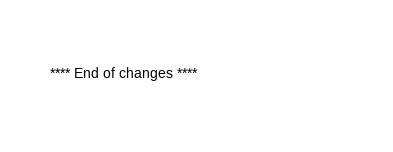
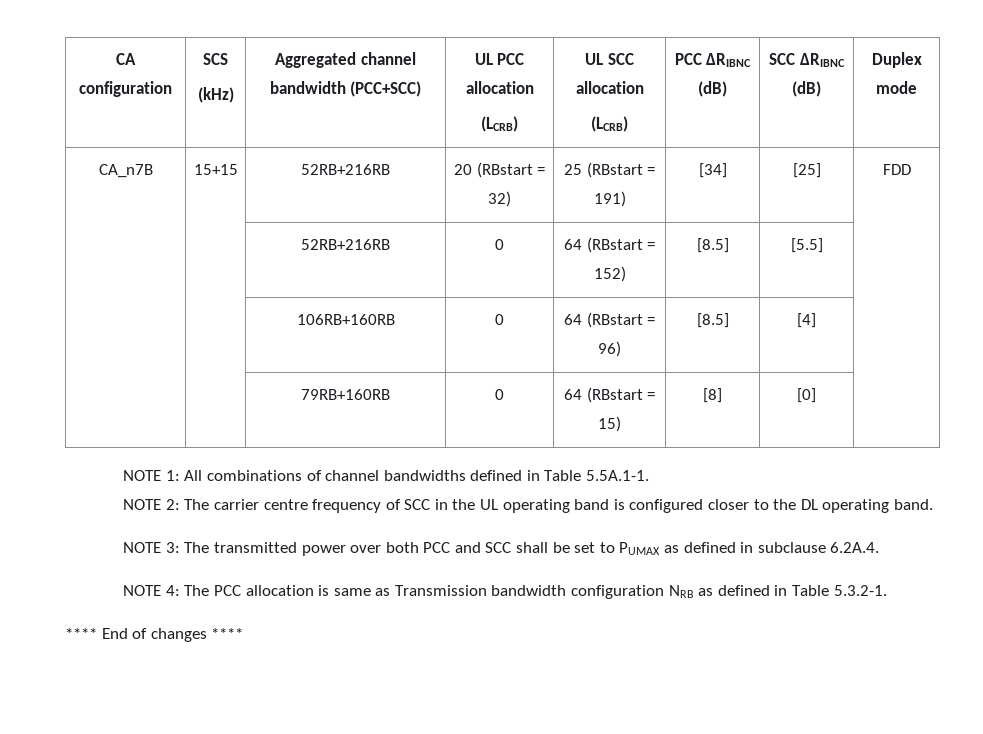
(50, 73) none -> [116,53,136,65] [79,81,172,97] [203,53,228,65] [197,87,234,103] [275,52,416,68] [269,81,422,97] [474,53,525,65] [465,81,534,94] [481,116,518,132] [585,53,634,65] [575,81,644,94] [591,116,628,132] [674,53,752,67] [698,81,727,97] [769,53,845,67] [792,81,821,97] [871,52,922,68] [876,81,917,94] [98,164,153,178] [193,164,238,175] [301,164,390,175] [453,162,546,178] [488,191,511,207] [563,162,656,178] [593,191,626,207] [698,163,727,178] [792,163,821,178] [882,164,911,175] [301,239,390,250] [495,239,504,250] [563,237,656,253] [593,266,626,282] [696,238,729,253] [790,238,823,253] [296,314,395,325] [495,314,504,325] [563,312,656,328] [598,341,621,357] [696,313,729,328] [797,313,816,328] [301,389,390,400] [495,389,504,400] [563,387,656,403] [598,416,621,432] [703,388,722,403] [797,388,816,403] [123,470,650,481] [123,499,933,513] [123,542,880,556] [123,585,887,599] CA configuration | SCS // (kHz) | Aggregated channel bandwidth (PCC+SCC) | UL PCC allocation // (LCRB) | UL SCC allocation // (LCRB) | PCC ΔRIBNC (dB) | SCC ΔRIBNC (dB) | Duplex mode // CA_n7B | 15+15 | 52RB+216RB | 20 (RBstart = 32) | 25 (RBstart = 191) | [34] | [25] | FDD // | | 52RB+216RB | 0 | 64 (RBstart = 152) | [8.5] | [5.5] | // | | 106RB+160RB | 0 | 64 (RBstart = 96) | [8.5] | [4] | // | | 79RB+160RB | 0 | 64 (RBstart = 15) | [8] | [0] | // NOTE 1: All combinations of channel bandwidths defined in Table 5.5A.1-1. // NOTE 2: The carrier centre frequency of SCC in the UL operating band is configured closer to the DL operating band. // NOTE 3: The transmitted power over both PCC and SCC shall be set to PUMAX as defined in subclause 6.2A.4. // NOTE 4: The PCC allocation is same as Transmission bandwidth configuration NRB as defined in Table 5.3.2-1. //

